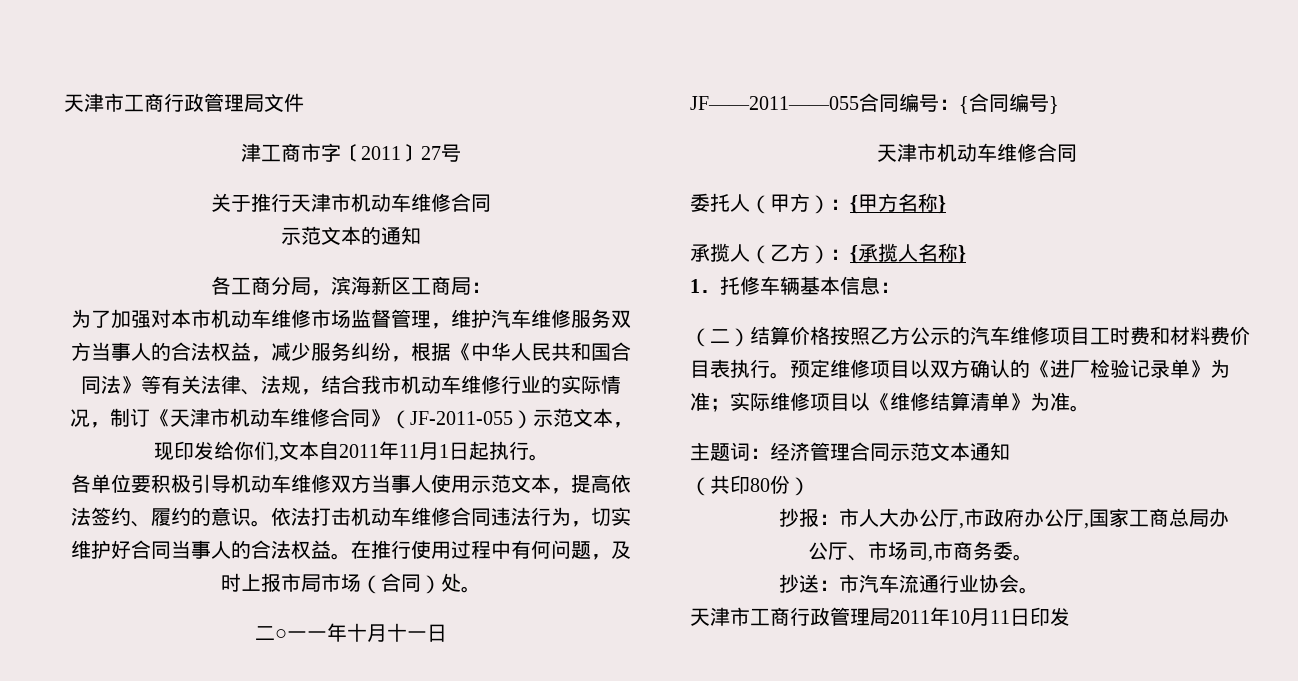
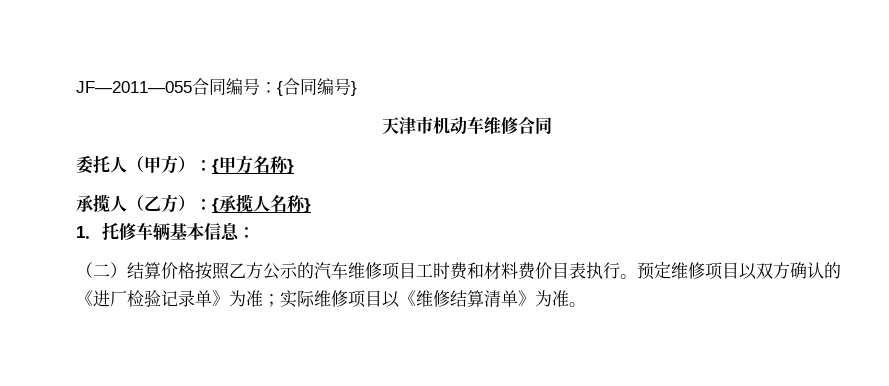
[64,93,304,112] [241,143,461,162] [211,193,491,213] [281,226,421,245] [211,276,491,296] [71,309,631,329] [71,342,631,362] [81,375,621,395] [69,408,633,429] [153,441,549,462] [71,474,631,494] [71,507,631,527] [71,540,631,560] [221,573,481,594] [255,623,447,642] [690,96,859,110] 天津市工商行政管理局文件 // 津工商市字〔2011〕27号 // 关于推行天津市机动车维修合同 // 示范文本的通知 // 各工商分局，滨海新区工商局： // 为了加强对本市机动车维修市场监督管理，维护汽车维修服务双方当事人的合法权益，减少服务纠纷，根据《中华人民共和国合同法》等有关法律、法规，结合我市机动车维修行业的实际情况，制订《天津市机动车维修合同》（JF-2011-055）示范文本，现印发给你们,文本自2011年11月1日起执行。 // 各单位要积极引导机动车维修双方当事人使用示范文本，提高依法签约、履约的意识。依法打击机动车维修合同违法行为，切实维护好合同当事人的合法权益。在推行使用过程中有何问题，及时上报市局市场（合同）处。 // 二○一一年十月十一日 // JF——2011——055 -> [76,81,192,93] JF—2011—055
[690,442,1010,461] [690,475,810,496] [778,508,1229,529] [808,541,1034,562] [778,574,1039,594] [690,607,1070,626] // 主题词：经济管理合同示范文本通知 // （共印80份） // 抄报：市人大办公厅,市政府办公厅,国家工商总局办 // 公厅、市场司,市商务委。 // 抄送：市汽车流通行业协会。 // 天津市工商行政管理局2011年10月11日印发 -> (586, 304) none

